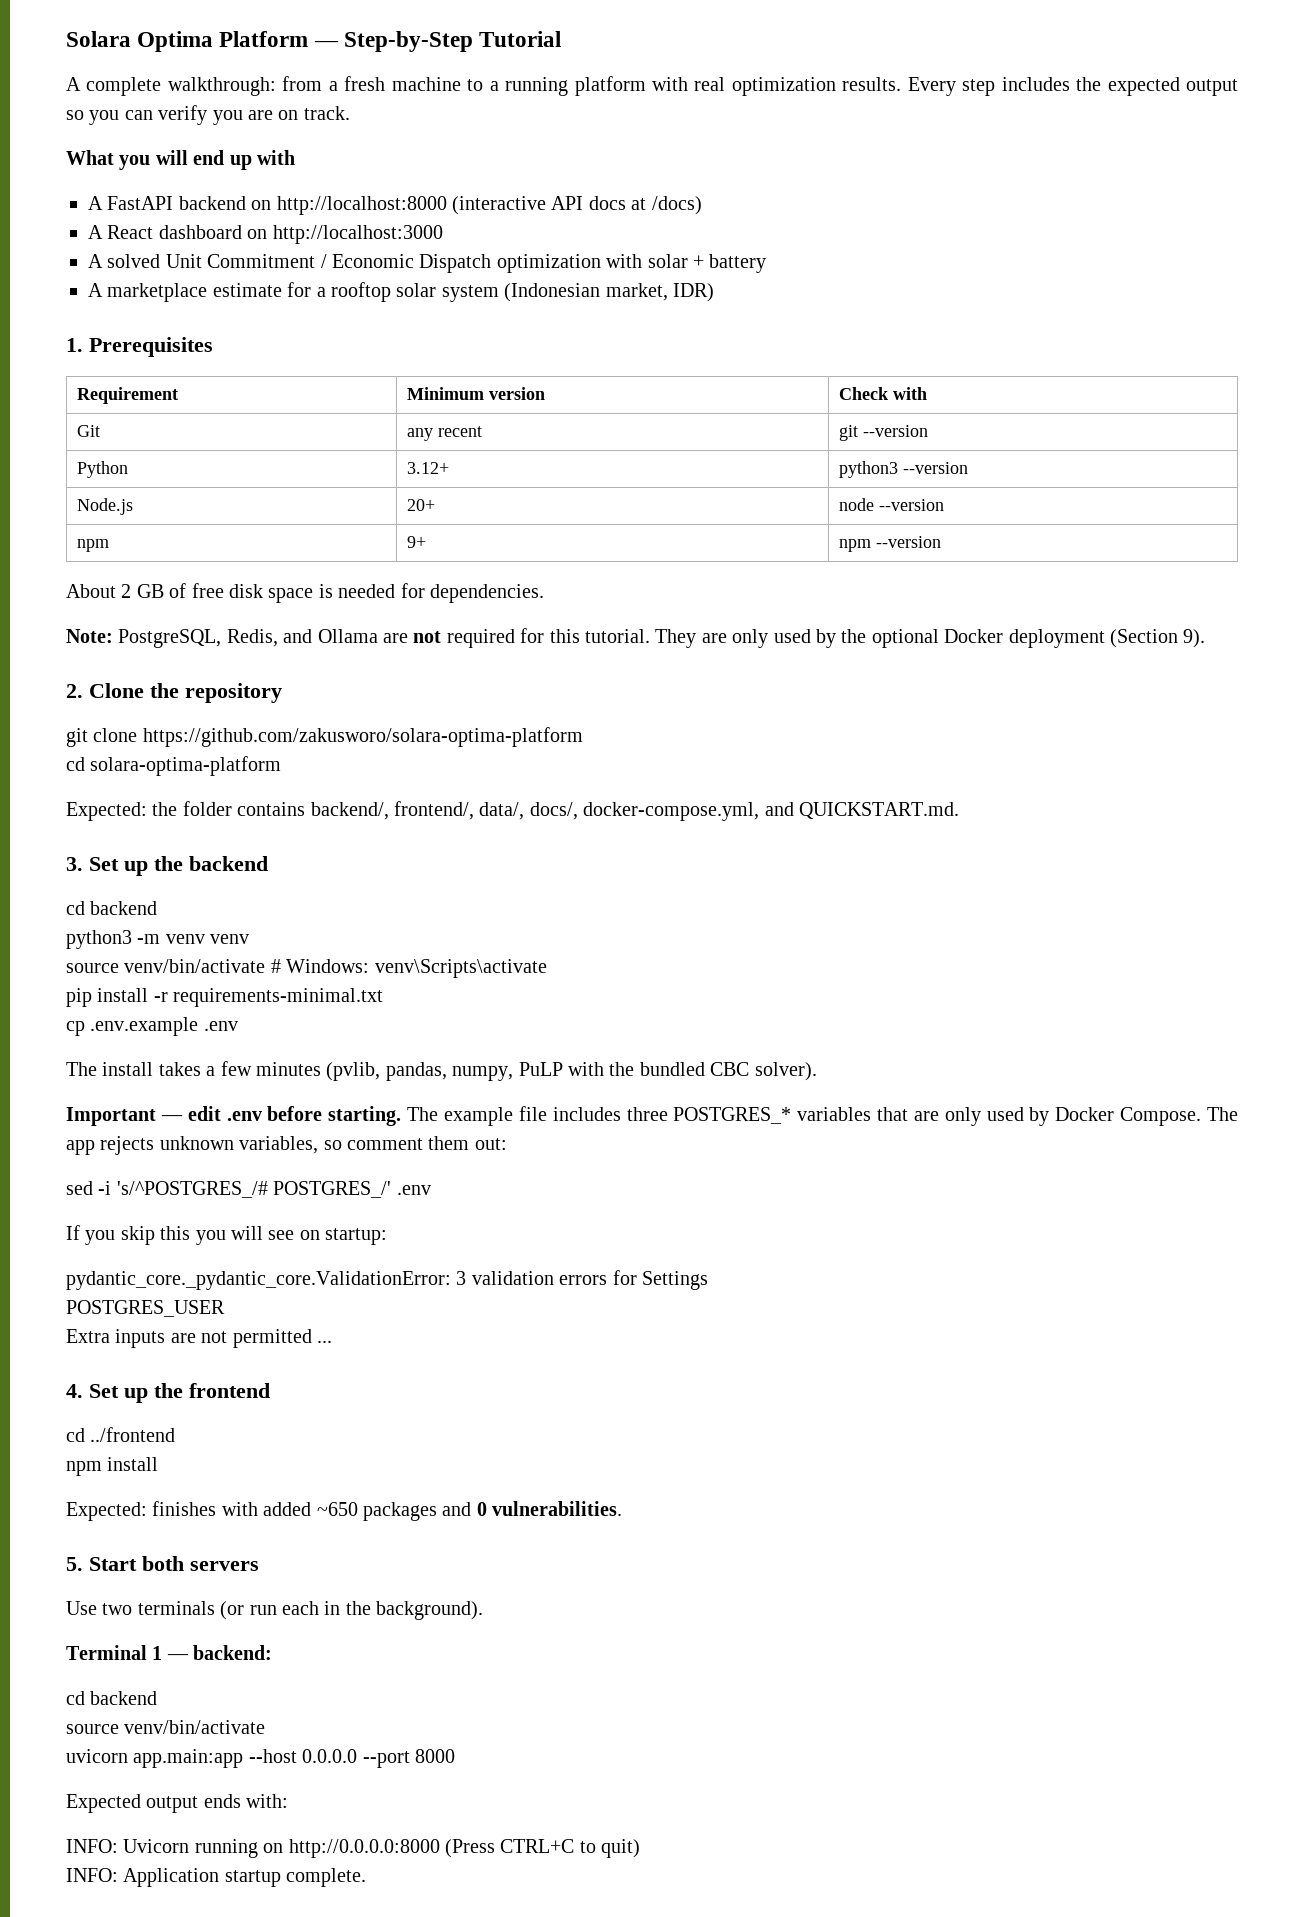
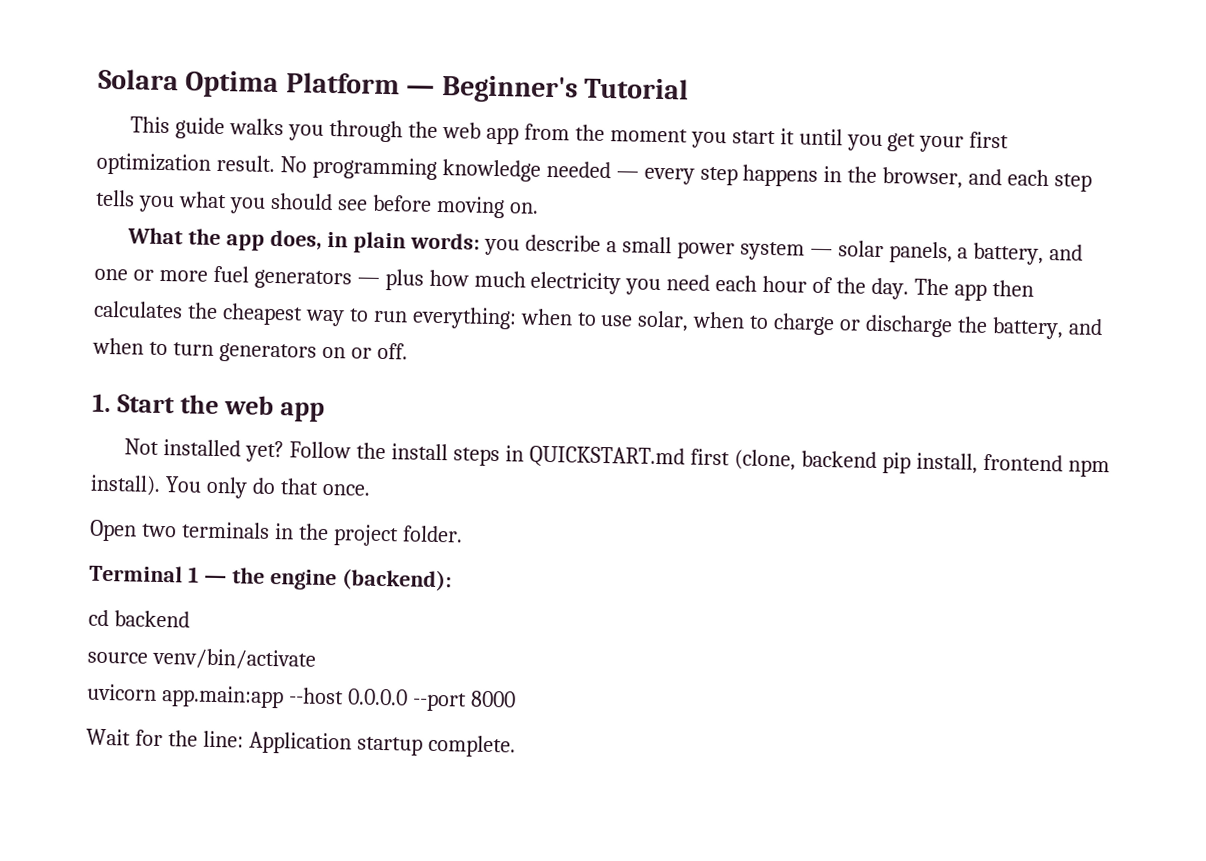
[343,31,473,52] Step-by-Step -> [440,75,578,104] Beginner's
[66,76,1239,96] [66,105,350,125] [66,150,295,170] [88,196,702,215] [88,225,443,244] [88,254,767,273] [88,282,714,302] [66,337,213,357] [76,387,178,404] [406,387,545,400] [838,387,927,400] [76,425,100,437] [406,426,482,441] [838,425,928,441] [76,461,128,478] [406,462,449,474] [838,461,968,478] [76,498,133,515] [406,499,435,511] [838,498,944,511] [76,539,109,552] [406,536,426,548] [838,536,941,552] [66,583,544,603] [66,628,1206,648] [66,683,282,703] [66,727,583,747] [66,756,282,776] [66,801,959,821] [66,856,268,876] [66,901,158,915] [66,930,250,949] [66,959,547,978] [66,988,384,1007] [66,1017,238,1036] [66,1061,817,1081] [66,1106,1238,1126] [66,1136,507,1155] [66,1181,431,1198] [66,1225,388,1245] [66,1270,708,1290] [66,1300,225,1317] [66,1329,332,1348] [66,1383,270,1403] [66,1427,176,1442] [66,1457,159,1476] [66,1501,623,1521] [66,1556,259,1571] [66,1601,484,1620] A complete walkthrough: from a fresh machine to a running platform with real optimization results. Every step includes the expected output so you can verify you are on track. // What you will end up with // A FastAPI backend on http://localhost:8000 (interactive API docs at /docs) // A React dashboard on http://localhost:3000 // A solved Unit Commitment / Economic Dispatch optimization with solar + battery // A marketplace estimate for a rooftop solar system (Indonesian market, IDR) // 1. Prerequisites // Requirement | Minimum version | Check with // Git | any recent | git --version // Python | 3.12+ | python3 --version // Node.js | 20+ | node --version // npm | 9+ | npm --version // About 2 GB of free disk space is needed for dependencies. // Note: PostgreSQL, Redis, and Ollama are not required for this tutorial. They are only used by the optional Docker deployment (Section 9). // 2. Clone the repository // git clone https://github.com/zakusworo/solara-optima-platform // cd solara-optima-platform // Expected: the folder contains backend/, frontend/, data/, docs/, docker-compose.yml, and QUICKSTART.md. // 3. Set up the backend // cd backend // python3 -m venv venv // source venv/bin/activate # Windows: venv\Scripts\activate // pip install -r requirements-minimal.txt // cp .env.example .env // The install takes a few minutes (pvlib, pandas, numpy, PuLP with the bundled CBC solver). // Important — edit .env before starting. The example file includes three POSTGRES_* variables that are only used by Docker Compose. The app rejects unknown variables, so comment them out: // sed -i 's/^POSTGRES_/# POSTGRES_/' .env // If you skip this you will see on startup: // pydantic_core._pydantic_core.ValidationError: 3 validation errors for Settings // POSTGRES_USER // Extra inputs are not permitted ... // 4. Set up the frontend // cd ../frontend // npm install // Expected: finishes with added ~650 packages and 0 vulnerabilities. // 5. Start both servers // Use two terminals (or run each in the background). -> [130,116,1010,153] [96,152,1093,192] [95,189,539,219] [127,227,1084,265] [94,265,1034,301] [93,300,1103,340] [92,337,408,363] [92,393,325,422] [124,438,1110,478] [90,474,370,499] [89,519,463,547] This guide walks you through the web app from the moment you start it until you get your first optimization result. No programming knowledge needed — every step happens in the browser, and each step tells you what you should see before moving on. // What the app does, in plain words: you describe a small power system — solar panels, a battery, and one or more fuel generators — plus how much electricity you need each hour of the day. The app then calculates the cheapest way to run everything: when to use solar, when to charge or discharge the battery, and when to turn generators on or off. // 1. Start the web app // Not installed yet? Follow the install steps in QUICKSTART.md first (clone, backend pip install, frontend npm install). You only do that once. // Open two terminals in the project folder.
[193,1645,273,1660] backend: -> [231,567,452,592] the engine (backend):
[66,1794,289,1813] [66,1839,641,1858] [66,1868,118,1882] Expected output ends with: // INFO: Uvicorn running on http://0.0.0.0:8000 (Press CTRL+C to quit) // INFO: -> [86,728,244,748] Wait for the line:

